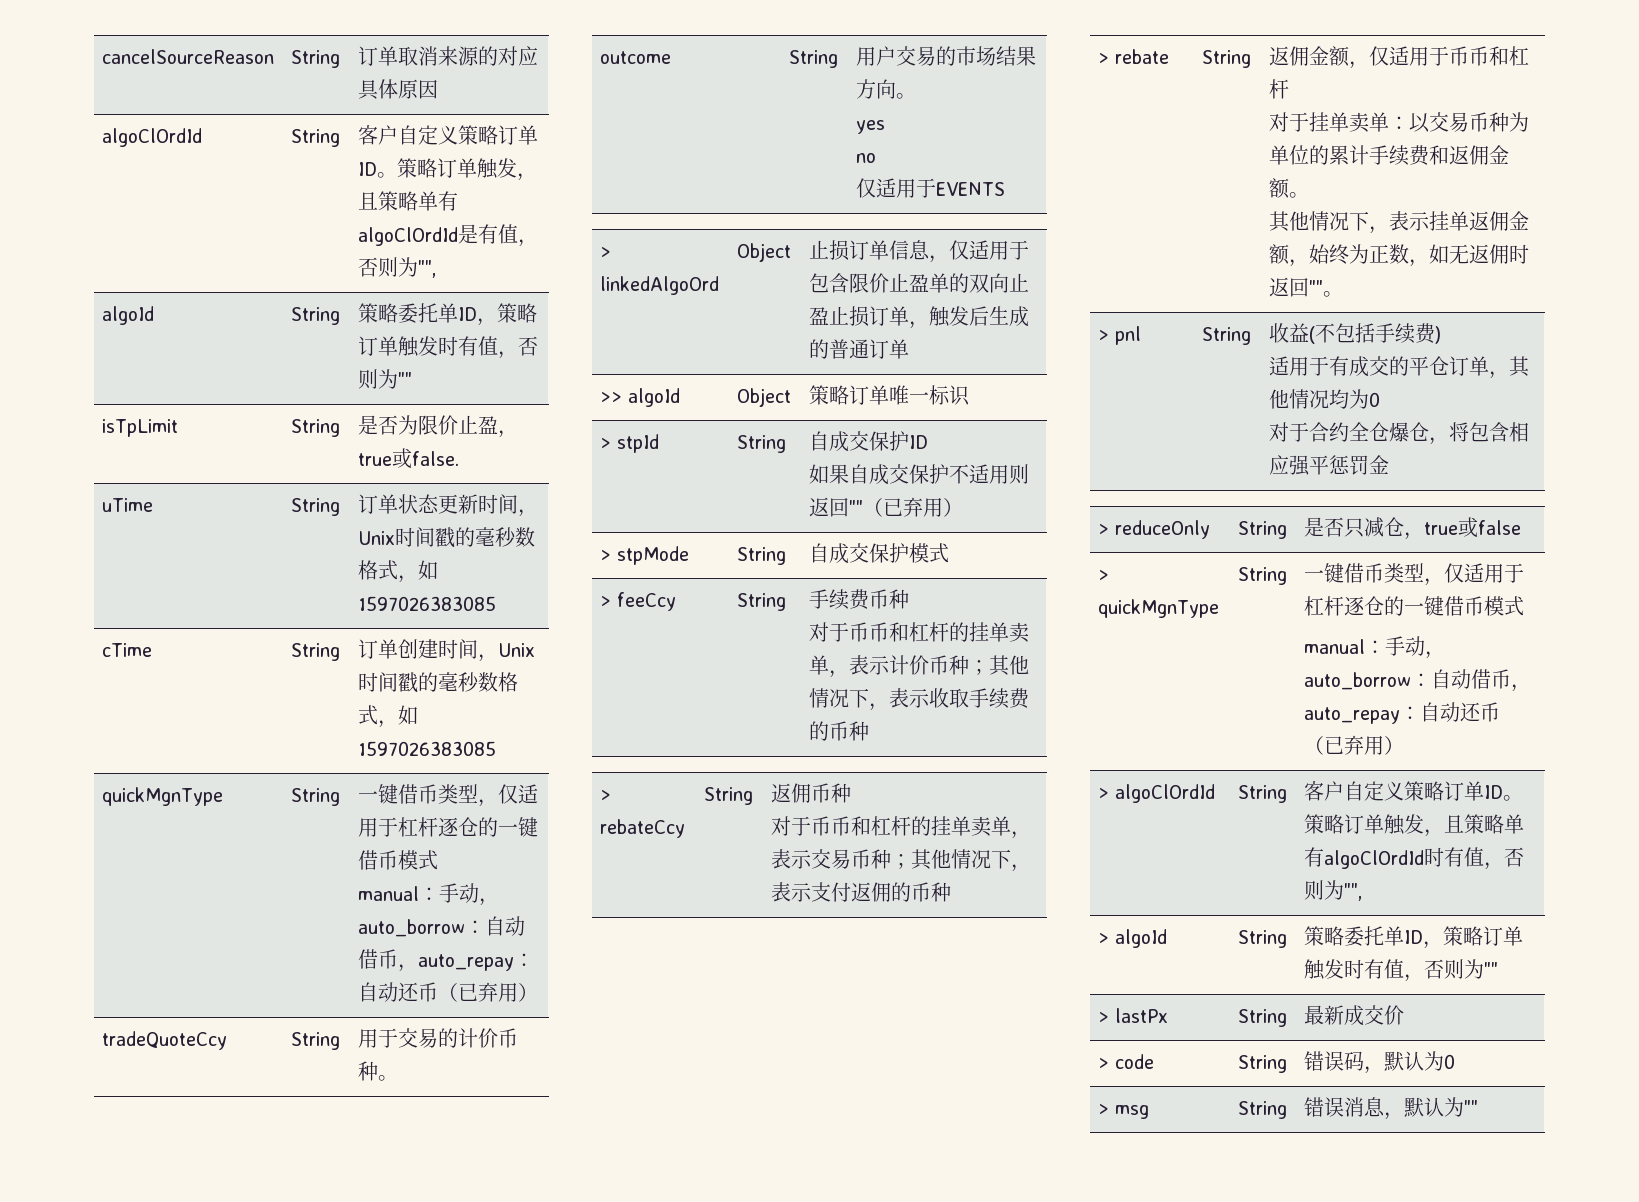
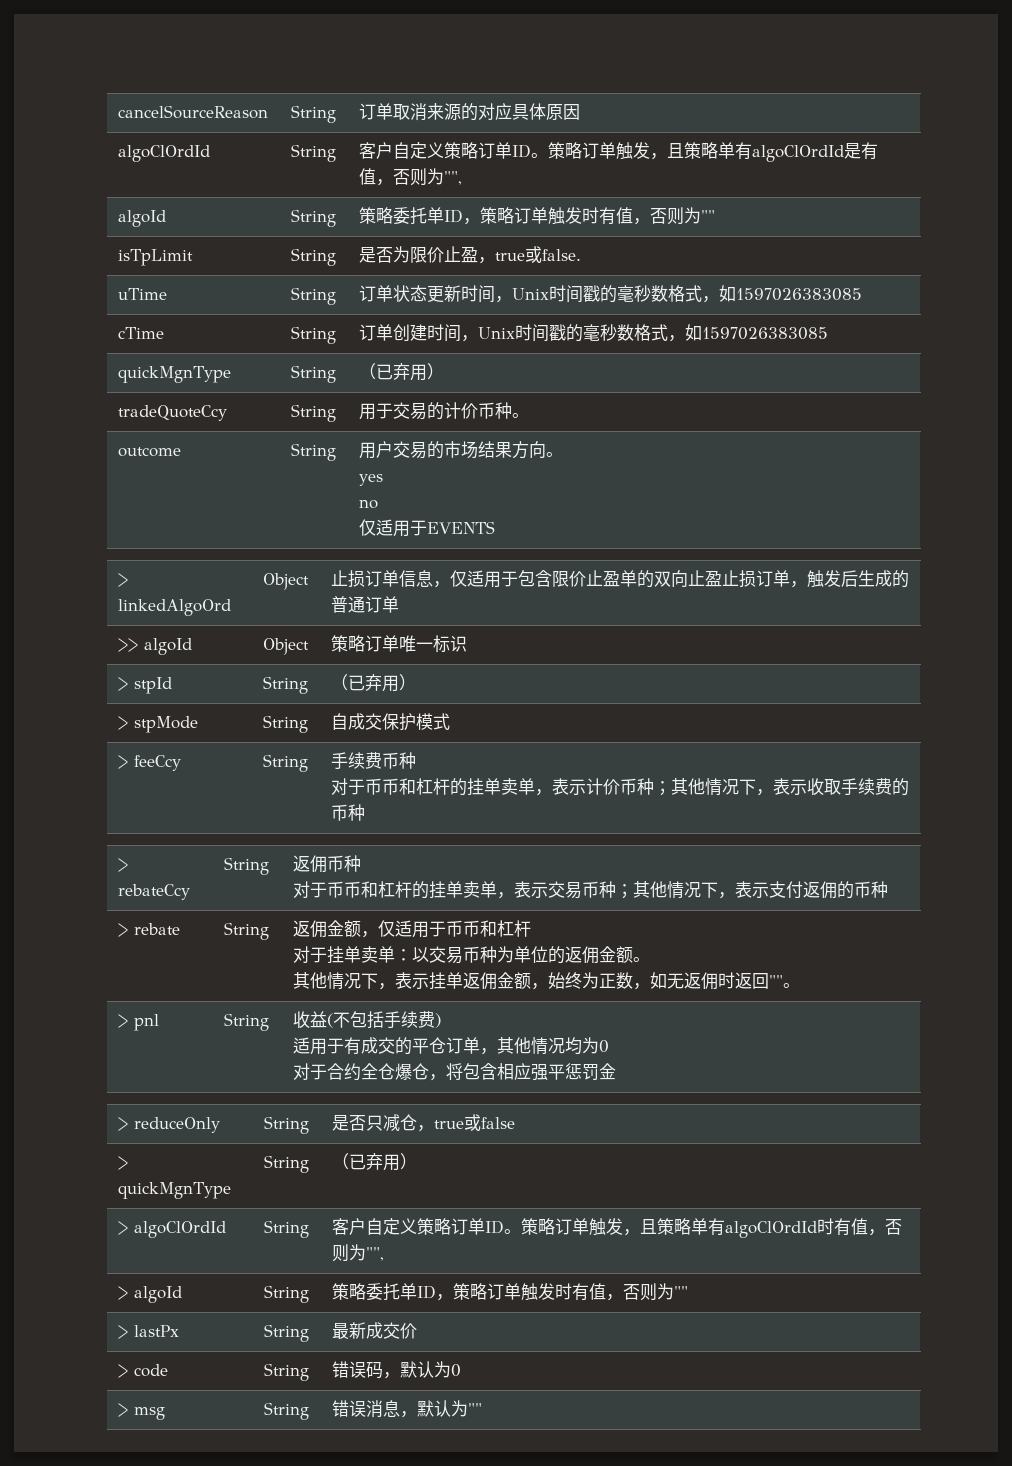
[358,784,539,807] [358,817,539,837] [358,850,439,870] [358,883,500,906] [358,916,526,937] [358,949,535,972] [358,982,439,1002] 一键借币类型，仅适用于杠杆逐仓的一键借币模式 // manual：手动，auto_borrow：自动借币，auto_repay：自动还币 -> (337, 374) none
[809,431,929,452] [809,464,1030,485] [809,497,864,517] 自成交保护ID // 如果自成交保护不适用则返回"" -> (309, 685) none
[1329,145,1450,166] 累计手续费和 -> (566, 955) none
[1304,563,1525,586] [1304,596,1525,616] [1304,636,1446,659] [1304,669,1532,692] [1304,702,1501,724] 一键借币类型，仅适用于杠杆逐仓的一键借币模式 // manual：手动，auto_borrow：自动借币，auto_repay：自动还币 -> (310, 1164) none

